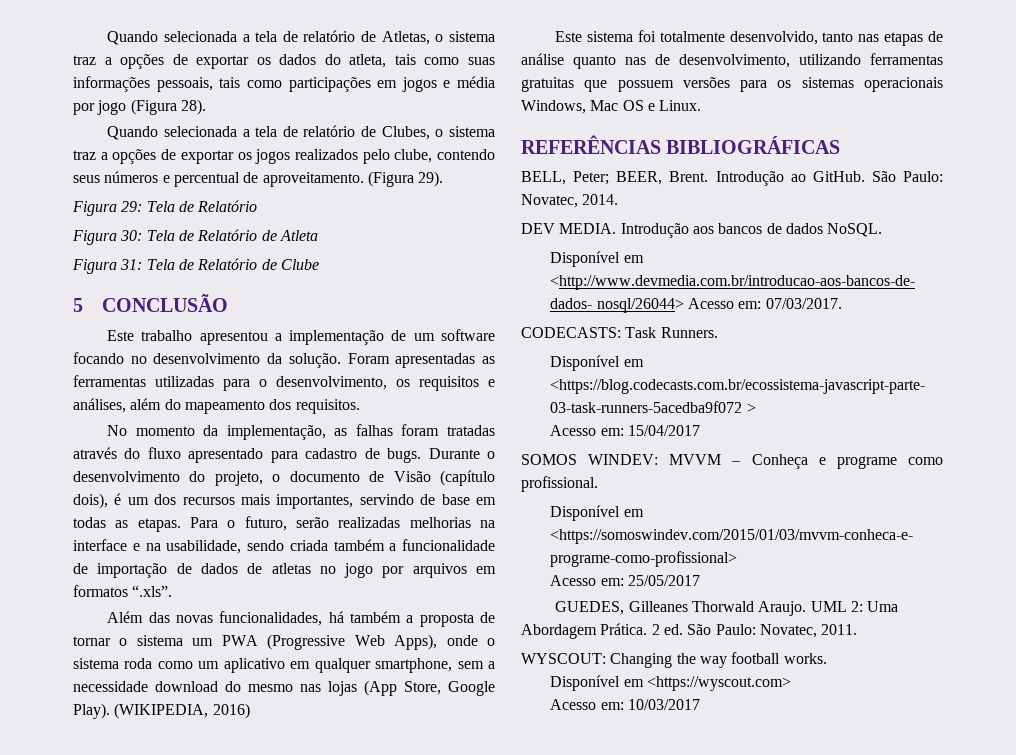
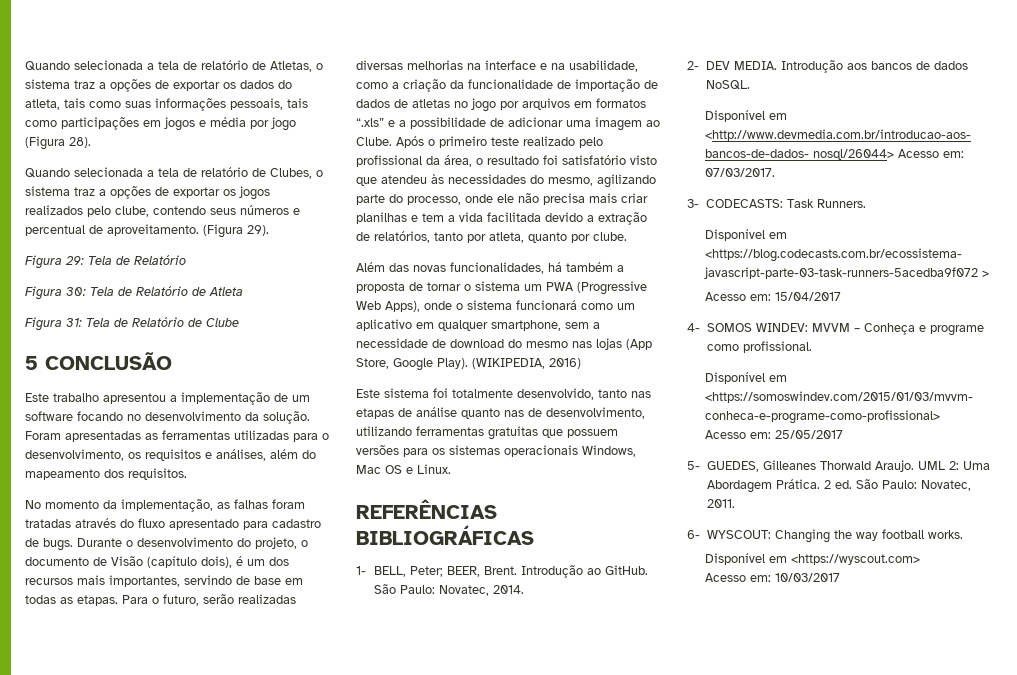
(401, 522) none -> [356,60,403,70] diversas
[247,539,397,551] sendo criada também a -> [356,79,464,92] como a criação da
[132,585,173,597] “.xls”. -> [356,117,660,131] [356,136,603,148] [356,155,657,167] [356,174,656,188] [356,193,648,205] [356,212,647,225] [356,231,627,243] “.xls” e a possibilidade de adicionar uma imagem ao Clube. Após o primeiro teste realizado pelo profissional da área, o resultado foi satisfatório visto que atendeu às necessidades do mesmo, agilizando parte do processo, onde ele não precisa mais criar planilhas e tem a vida facilitada devido a extração de relatórios, tanto por atleta, quanto por clube.
[124,658,153,669] roda -> [516,300,577,310] funcionará
(148, 686) none -> [432,339,446,348] de
(841, 145) none -> [356,566,366,575] 1-
(619, 199) none -> [687,61,699,70] 2-
(842, 303) none -> [687,199,699,208] 3-
(700, 430) none -> [687,323,700,332] 4-
(700, 580) none -> [687,461,700,470] 5-
(858, 629) none -> [687,530,700,539] 6-

